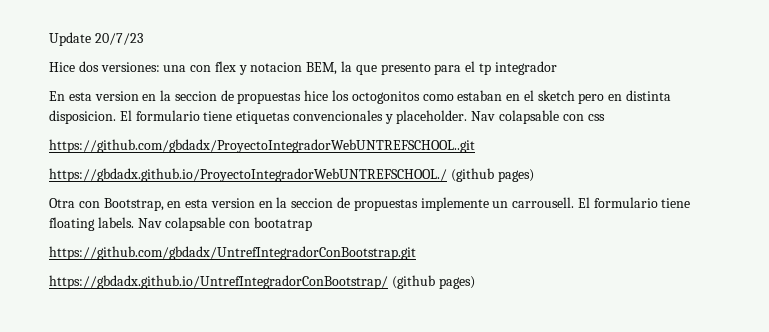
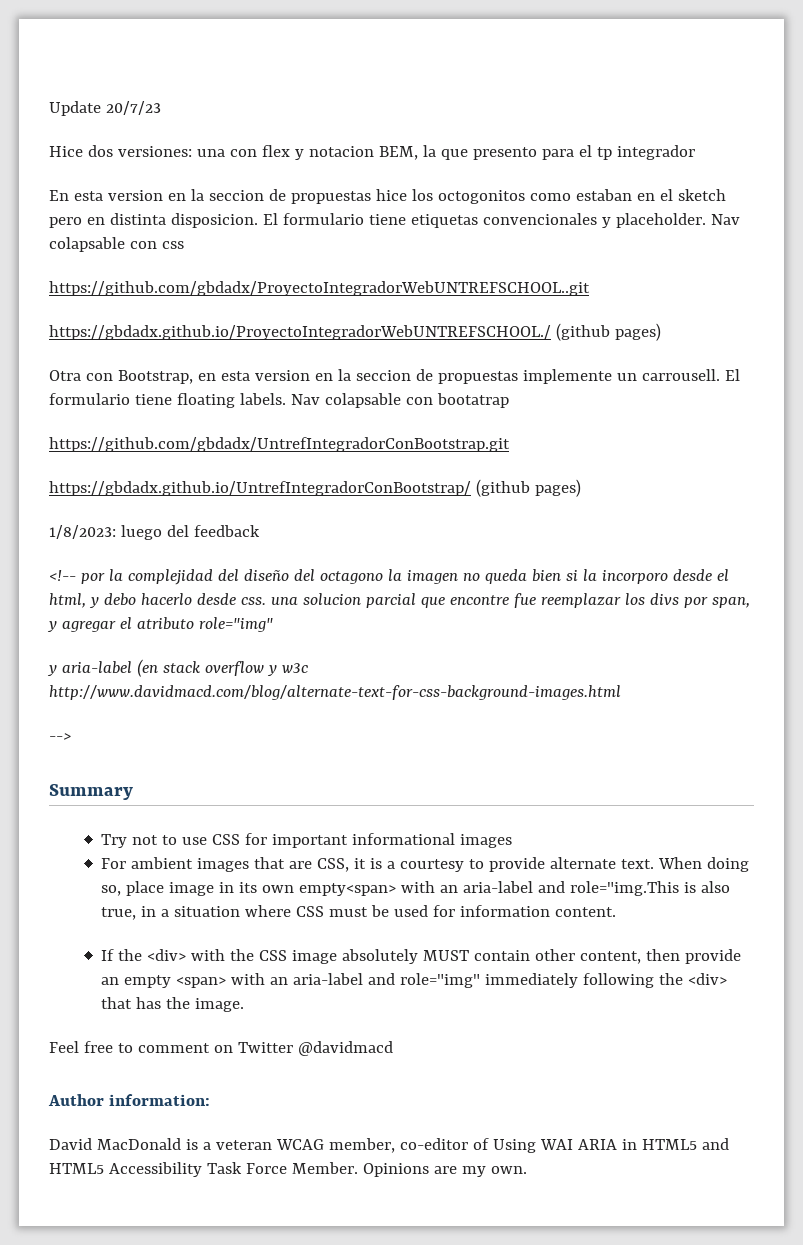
(475, 282) none -> [49,525,260,540] [49,569,729,585] [49,593,750,608] [47,617,273,632] [47,659,308,677] [49,685,621,700] [49,733,71,741] [49,784,133,800] [101,833,513,848] [101,857,750,872] [101,881,731,896] [101,905,617,920] [101,949,742,964] [101,973,728,988] [101,997,245,1012] [49,1041,393,1056] [48,1094,210,1106] [49,1138,729,1153] [49,1162,527,1177] // 1/8/2023: luego del feedback // <!-- por la complejidad del diseño del octagono la imagen no queda bien si la incorporo desde el html, y debo hacerlo desde css. una solucion parcial que encontre fue reemplazar los divs por span, y agregar el atributo role="img" // y aria-label (en stack overflow y w3c http://www.davidmacd.com/blog/alternate-text-for-css-background-images.html // --> // Summary // Try not to use CSS for important informational images // For ambient images that are CSS, it is a courtesy to provide alternate text. When doing so, place image in its own empty<span> with an aria-label and role="img.This is also true, in a situation where CSS must be used for information content. // If the <div> with the CSS image absolutely MUST contain other content, then provide an empty <span> with an aria-label and role="img" immediately following the <div> that has the image. // Feel free to comment on Twitter @davidmacd // Author information: // David MacDonald is a veteran WCAG member, co-editor of Using WAI ARIA in HTML5 and HTML5 Accessibility Task Force Member. Opinions are my own.

